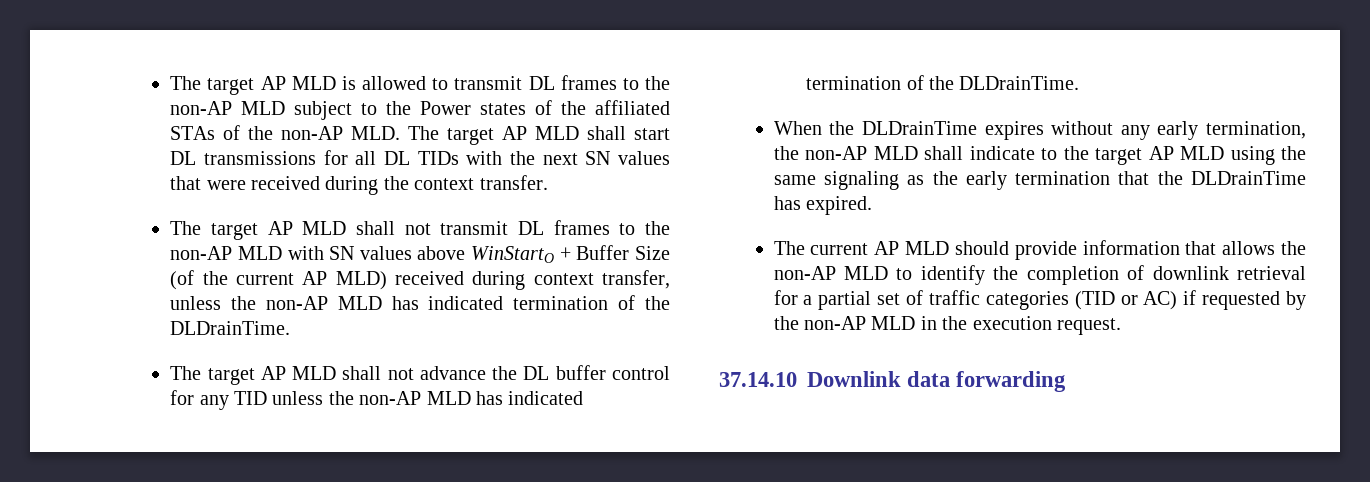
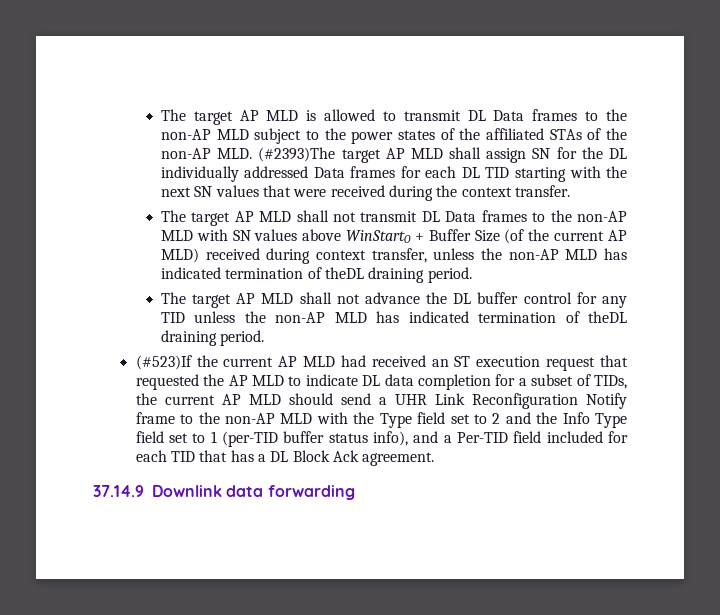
(555, 83) none -> [493,110,525,121] Data
[420,101,472,115] Power -> [351,131,394,144] power
[408,126,670,145] [170,150,459,165] The target AP MLD shall start DL transmissions for all DL TIDs -> [258,147,627,163] [160,166,566,182] (#2393)The target AP MLD shall assign SN for the DL individually addressed Data frames for each DL TID starting
(544, 228) none -> [445,211,477,222] Data
[644,296,670,310] [170,321,291,335] the DLDrainTime. -> [324,267,472,283] theDL draining period.
[929,76,1080,90] [773,121,1306,140] [773,146,1306,165] [773,171,1306,190] [773,196,873,215] [773,240,1306,260] [773,265,1306,285] [773,290,1306,310] [773,316,1122,335] [719,372,797,387] the DLDrainTime. // When the DLDrainTime expires without any early termination, the non-AP MLD shall indicate to the target AP MLD using the same signaling as the early termination that the DLDrainTime has expired. // The current AP MLD should provide information that allows the non-AP MLD to identify the completion of downlink retrieval for a partial set of traffic categories (TID or AC) if requested by the non-AP MLD in the execution request. // 37.14.10 -> [588,311,627,323] [160,330,265,346] [135,355,628,371] [135,374,627,390] [135,393,628,409] [135,412,627,428] [135,431,628,447] [135,450,435,466] [93,485,144,497] theDL draining period. // (#523)If the current AP MLD had received an ST execution request that requested the AP MLD to indicate DL data completion for a subset of TIDs, the current AP MLD should send a UHR Link Reconfiguration Notify frame to the non-AP MLD with the Type field set to 2 and the Info Type field set to 1 (per-TID buffer status info), and a Per-TID field included for each TID that has a DL Block Ack agreement. // 37.14.9

